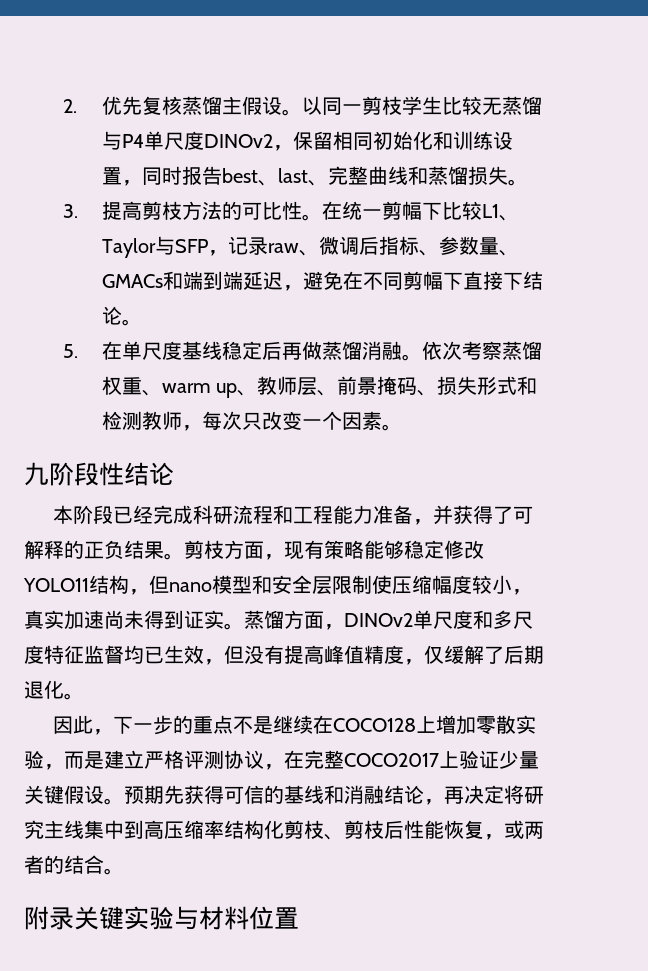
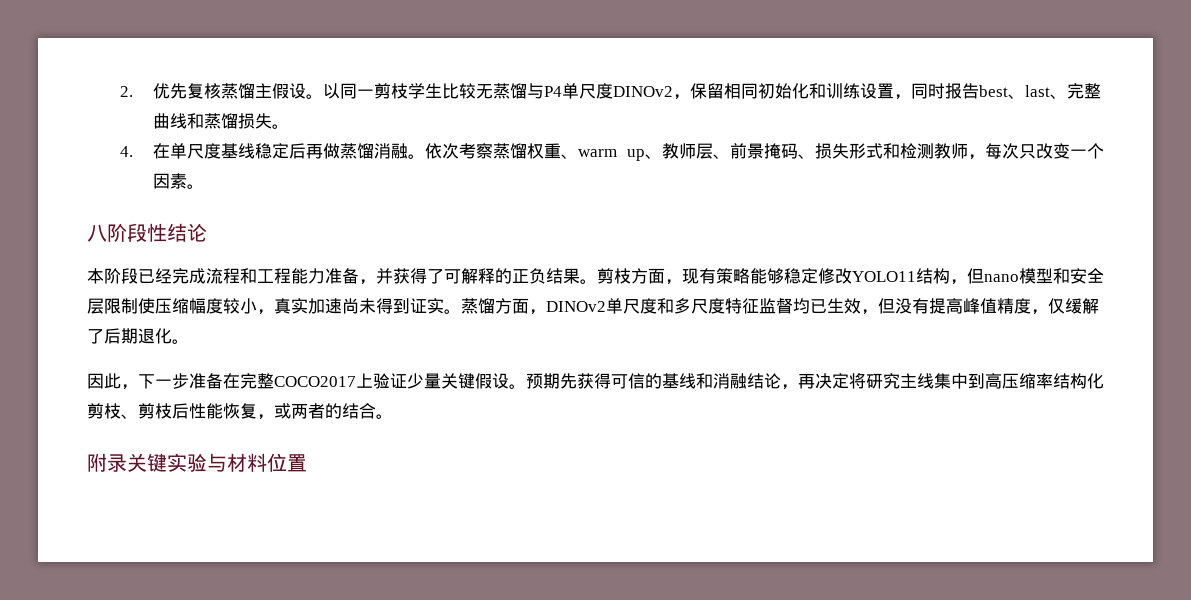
[62,201,519,221] [101,236,519,258] [101,271,543,291] [101,306,142,326] [62,344,78,358] 3.提高剪枝方法的可比性。在统一剪幅下比较L1、Taylor与SFP，记录raw、微调后指标、参数量、GMACs和端到端延迟，避免在不同剪幅下直接下结论。 // 5. -> [119,146,133,157] 4.
[24,462,49,486] 九 -> [87,224,107,242] 八
[192,505,233,524] 科研 -> (206, 276) none
[172,715,536,735] [24,750,284,770] 的重点不是继续在COCO128上增加零散实验，而是建立严格评测协议， -> [189,373,223,389] 准备

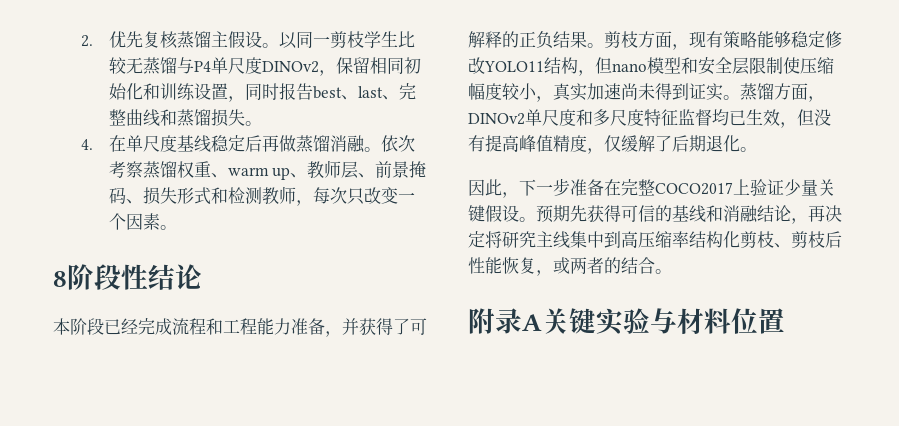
[87,224,107,242] 八 -> [53,271,67,287] 8
(127, 463) none -> [522,314,542,331] A

